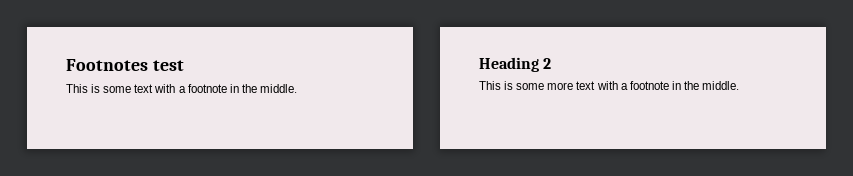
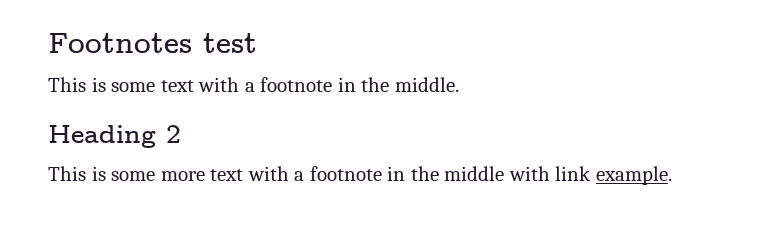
[702,81,740,90] middle. -> [444,166,672,185] middle with link example.

